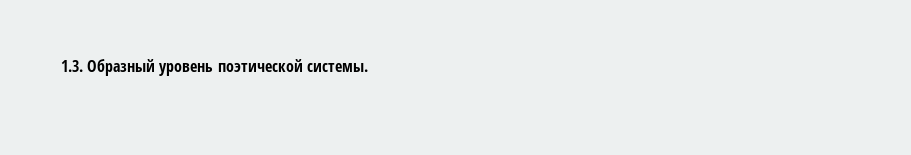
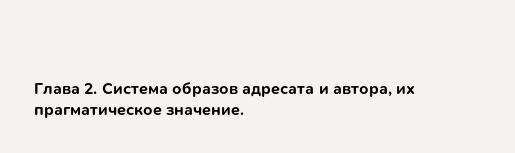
[61,59,368,76] 1.3. Образный уровень поэтической системы. -> [34,82,416,97] [34,106,245,118] Глава 2. Система образов адресата и автора, их прагматическое значение.

